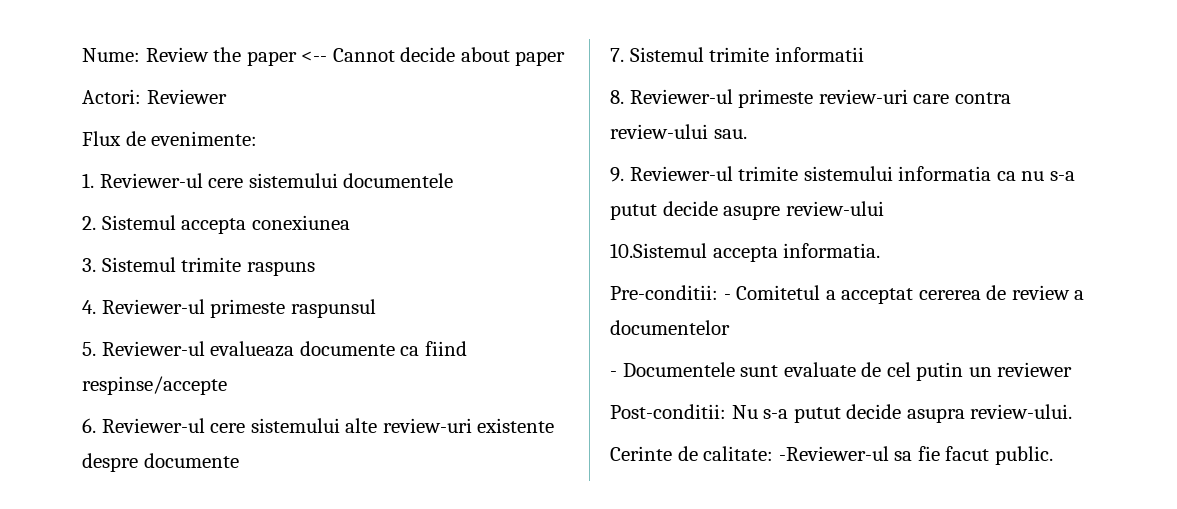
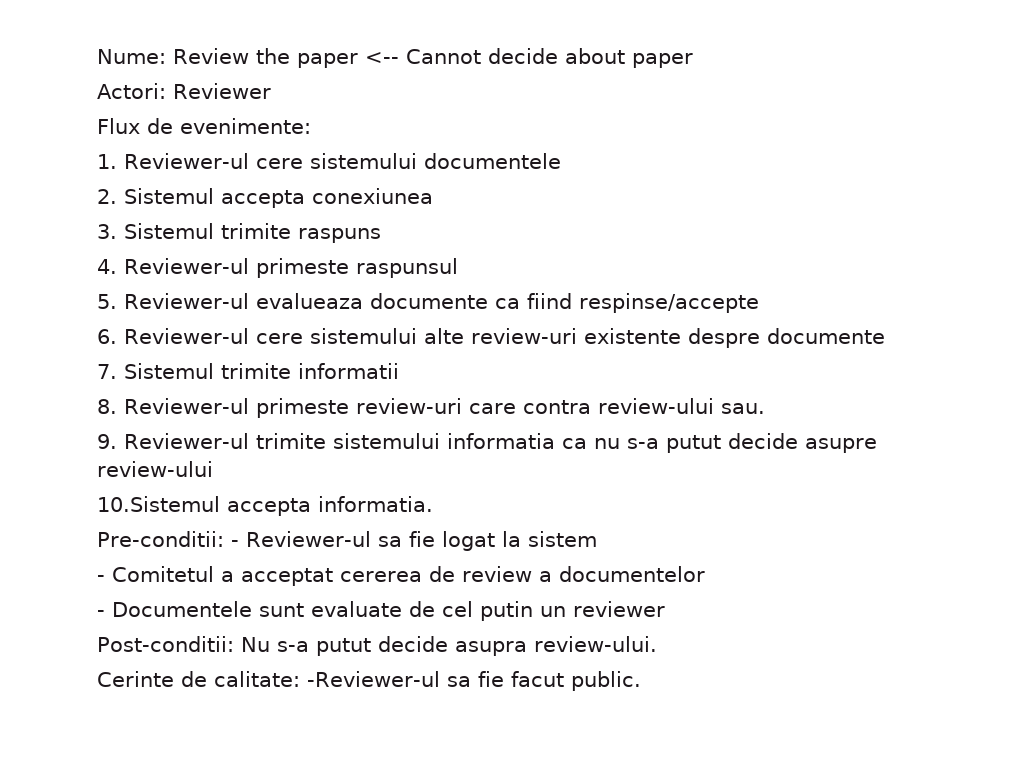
(731, 297) none -> [246,531,597,551] [97,575,105,582] Reviewer-ul sa fie logat la sistem // -

